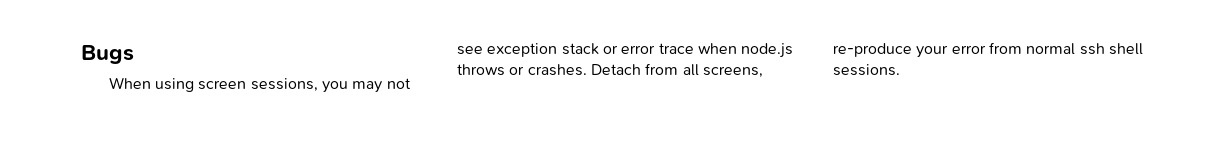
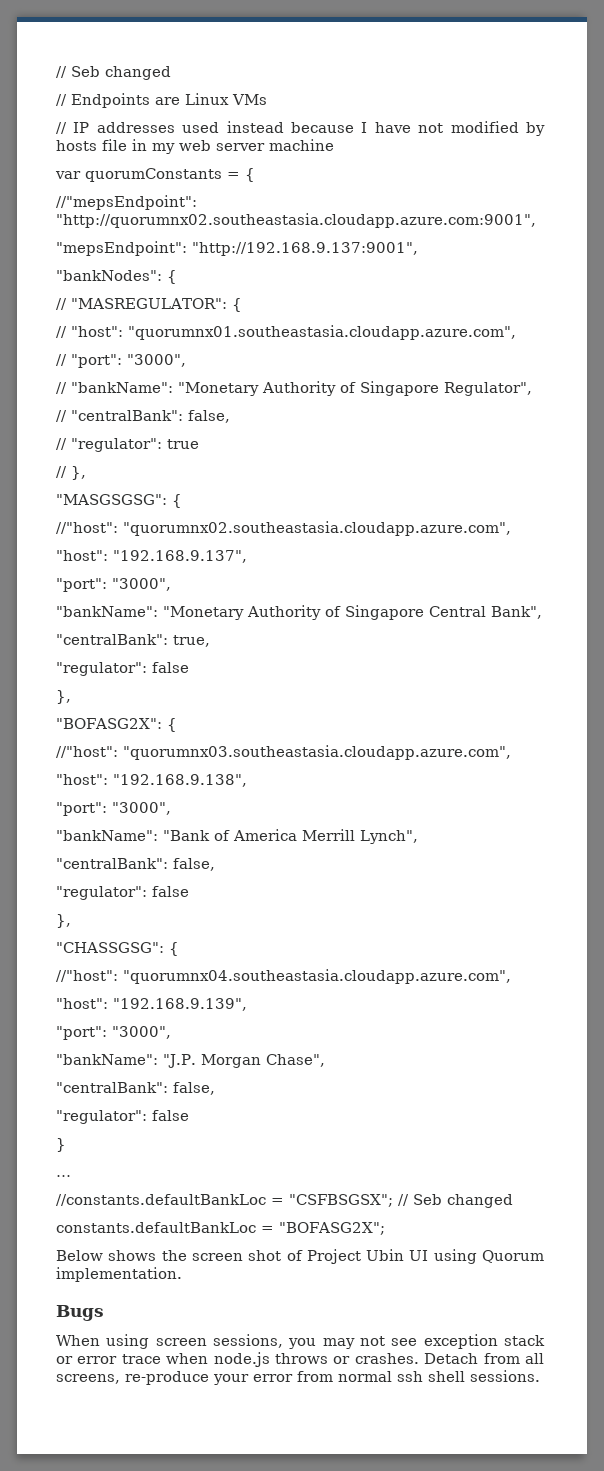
(81, 54) none -> [56,66,171,80] [56,93,267,108] [56,121,545,136] [56,139,334,154] [55,168,255,182] [56,195,197,210] [56,213,536,228] [56,241,418,256] [56,270,177,284] [56,298,242,312] [56,325,516,340] [56,354,186,368] [56,381,532,396] [56,410,230,423] [56,438,199,452] [56,466,86,480] [56,494,182,508] [56,521,511,536] [56,550,247,563] [56,578,171,592] [56,605,542,620] [56,634,210,647] [56,662,189,676] [56,690,71,704] [56,718,177,732] [56,745,511,760] [56,774,247,787] [56,802,171,816] [56,829,418,844] [56,858,215,871] [56,886,189,900] [56,914,71,928] [56,942,179,956] [56,969,511,984] [56,998,247,1011] [56,1026,171,1040] [56,1054,325,1068] [56,1082,215,1095] [56,1110,189,1124] [56,1138,66,1152] [56,1175,71,1177] [56,1194,513,1208] [56,1222,385,1235] [56,1249,545,1264] [56,1267,182,1282] // Seb changed // // Endpoints are Linux VMs // // IP addresses used instead because I have not modified by hosts file in my web server machine // var quorumConstants = { // //"mepsEndpoint": "http://quorumnx02.southeastasia.cloudapp.azure.com:9001", // "mepsEndpoint": "http://192.168.9.137:9001", // "bankNodes": { // // "MASREGULATOR": { // // "host": "quorumnx01.southeastasia.cloudapp.azure.com", // // "port": "3000", // // "bankName": "Monetary Authority of Singapore Regulator", // // "centralBank": false, // // "regulator": true // // }, // "MASGSGSG": { // //"host": "quorumnx02.southeastasia.cloudapp.azure.com", // "host": "192.168.9.137", // "port": "3000", // "bankName": "Monetary Authority of Singapore Central Bank", // "centralBank": true, // "regulator": false // }, // "BOFASG2X": { // //"host": "quorumnx03.southeastasia.cloudapp.azure.com", // "host": "192.168.9.138", // "port": "3000", // "bankName": "Bank of America Merrill Lynch", // "centralBank": false, // "regulator": false // }, // "CHASSGSG": { // //"host": "quorumnx04.southeastasia.cloudapp.azure.com", // "host": "192.168.9.139", // "port": "3000", // "bankName": "J.P. Morgan Chase", // "centralBank": false, // "regulator": false // } // … // //constants.defaultBankLoc = "CSFBSGSX"; // Seb changed // constants.defaultBankLoc = "BOFASG2X"; // Below shows the screen shot of Project Ubin UI using Quorum implementation. //

